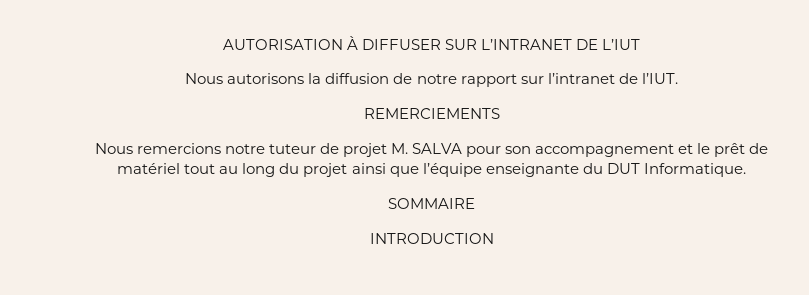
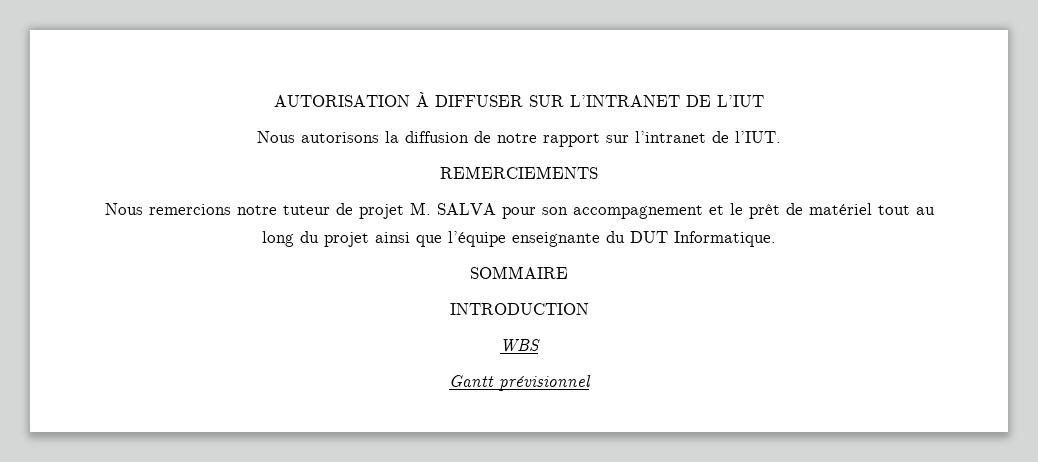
(494, 238) none -> [499,339,540,352] [449,375,591,391] // WBS // Gantt prévisionnel

